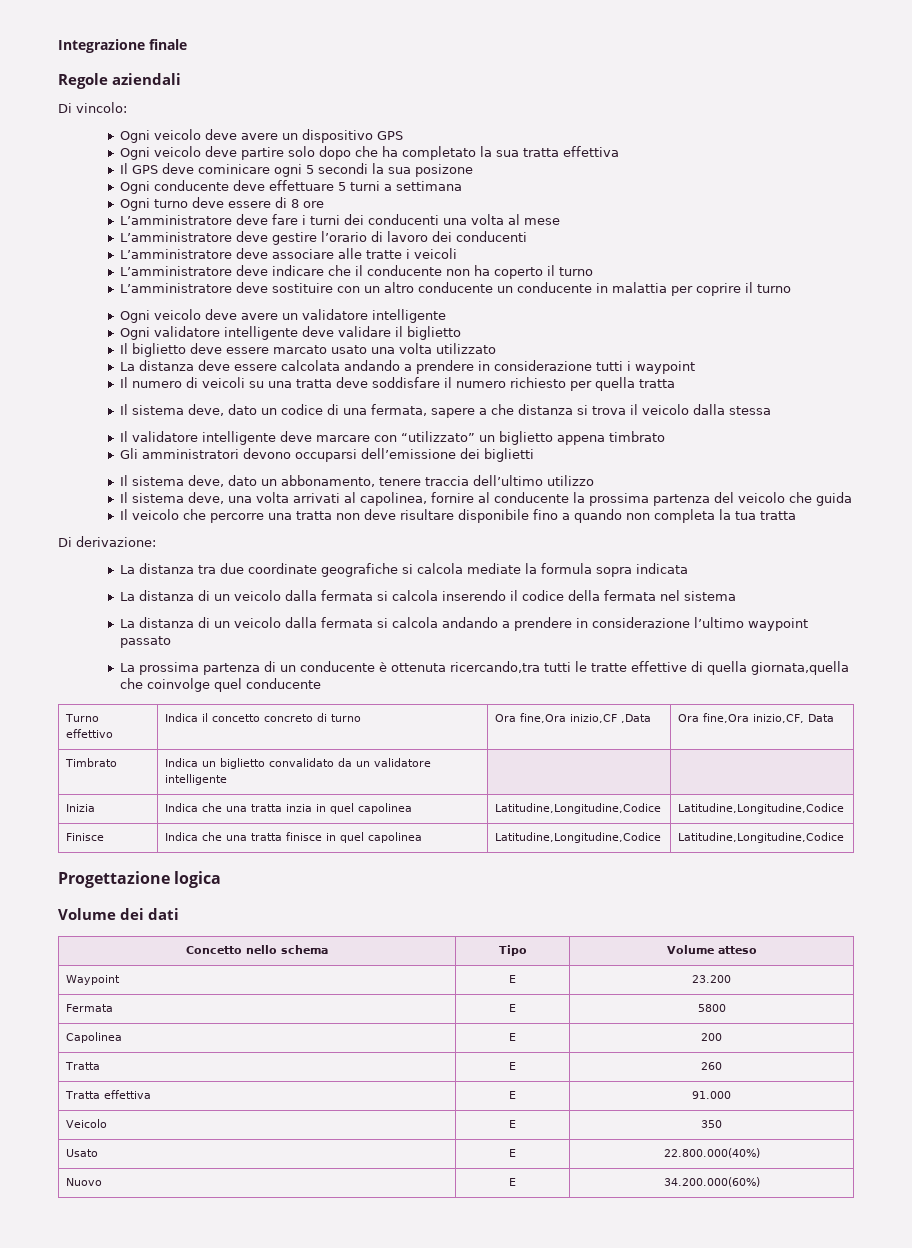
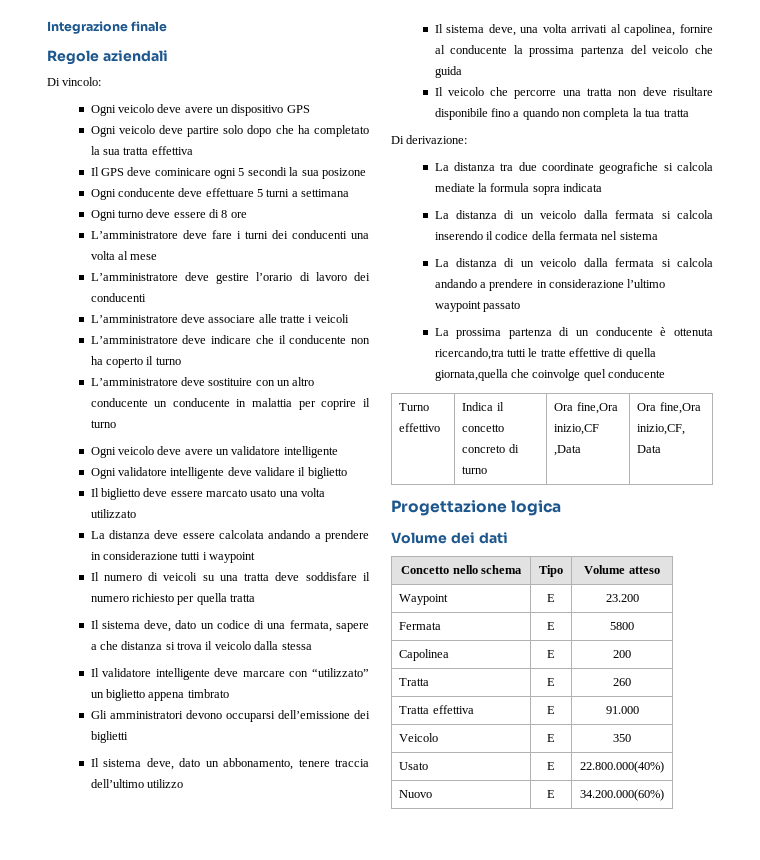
[65,758,118,767] [165,758,432,769] [165,774,228,785] [66,804,96,812] [165,803,413,814] [495,803,662,814] [678,803,845,814] [66,833,105,841] [165,832,423,843] [495,832,662,843] [678,832,845,843] // Timbrato | Indica un biglietto convalidato da un validatore intelligente | | // Inizia | Indica che una tratta inzia in quel capolinea | Latitudine,Longitudine,Codice | Latitudine,Longitudine,Codice // Finisce | Indica che una tratta finisce in quel capolinea | Latitudine,Longitudine,Codice | Latitudine,Longitudine,Codice -> (662, 449) none

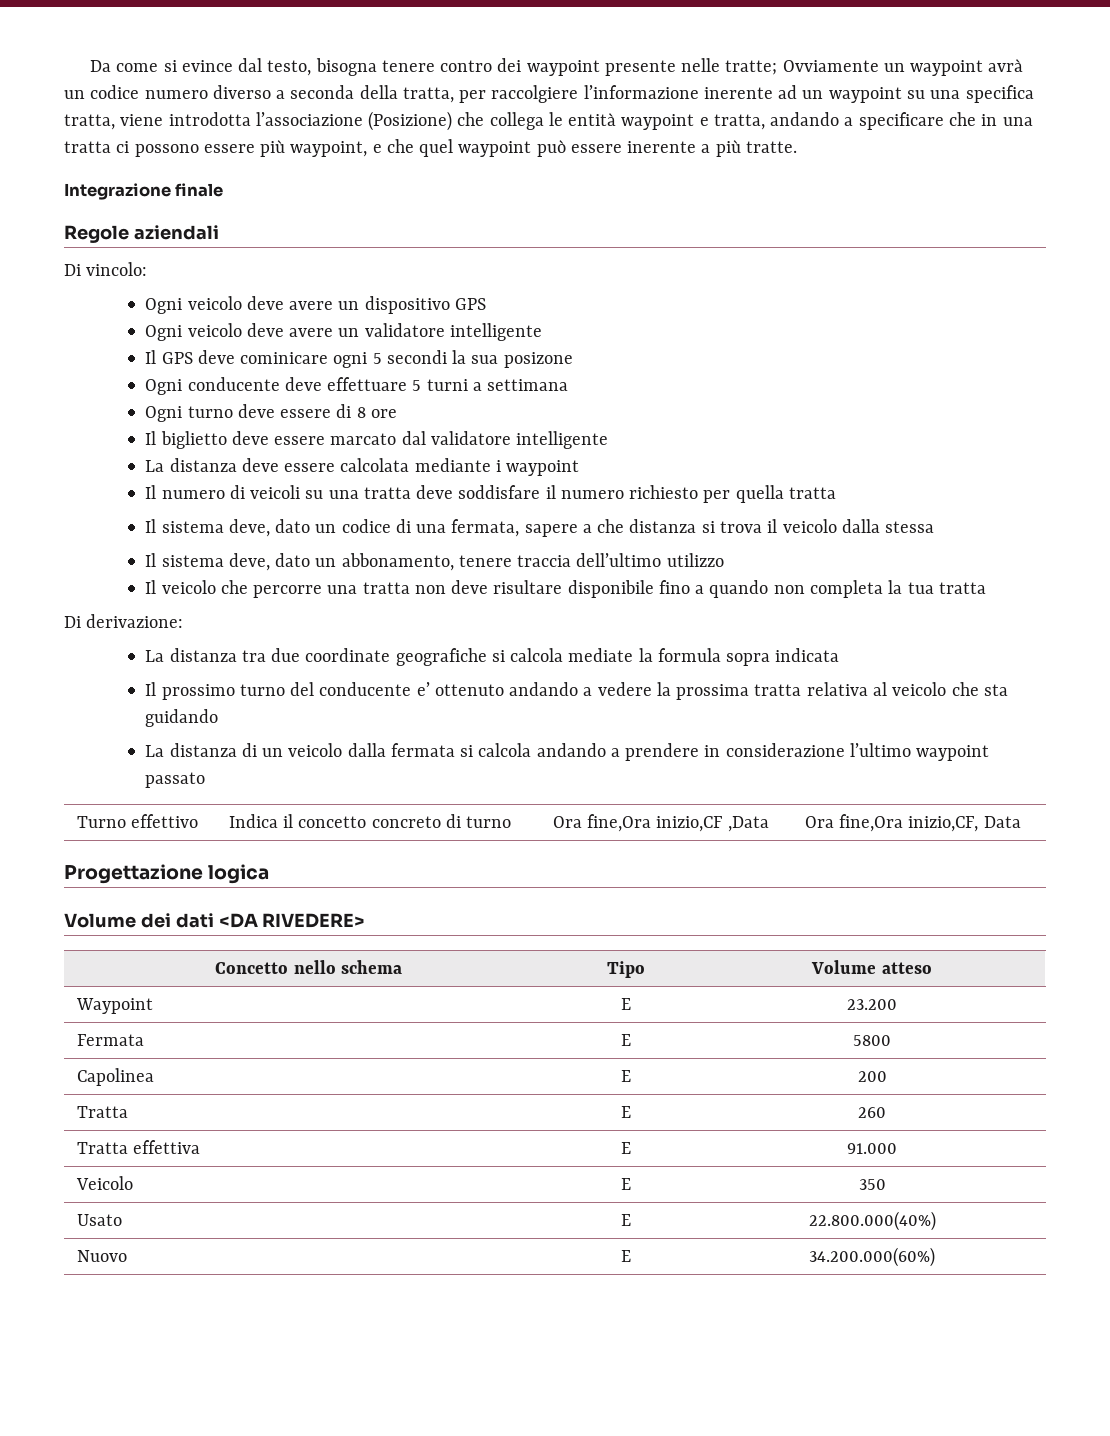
(47, 27) none -> [89,58,1024,76] [64,85,1034,103] [64,111,1033,131] [64,139,797,157] Da come si evince dal testo, bisogna tenere contro dei waypoint presente nelle tratte; Ovviamente un waypoint avrà un codice numero diverso a seconda della tratta, per raccolgiere l’informazione inerente ad un waypoint su una specifica tratta, viene introdotta l’associazione (Posizione) che collega le entità waypoint e tratta, andando a specificare che in una tratta ci possono essere più waypoint, e che quel waypoint può essere inerente a più tratte. //
[187,125,369,137] [90,146,193,155] partire solo dopo che ha completato la sua tratta effettiva -> [289,323,542,341] avere un validatore intelligente
[90,230,369,239] [90,251,158,260] [90,272,371,284] [90,293,146,302] [90,314,349,323] [90,335,371,344] [90,356,181,368] [90,377,315,386] [90,398,370,410] [90,420,116,428] [90,446,338,458] [90,467,347,479] // L’amministratore deve fare i turni dei conducenti una volta al mese // L’amministratore deve gestire l’orario di lavoro dei conducenti // L’amministratore deve associare alle tratte i veicoli // L’amministratore deve indicare che il conducente non ha coperto il turno // L’amministratore deve sostituire con un altro conducente un conducente in malattia per coprire il turno // Ogni veicolo deve avere un validatore intelligente // Ogni validatore intelligente deve validare il biglietto -> (397, 413) none
[250,488,326,497] [90,509,136,518] usato una volta utilizzato -> [401,431,609,449] dal validatore intelligente
[268,530,369,542] [90,551,201,560] andando a prendere in considerazione tutti -> [414,458,491,472] mediante
[90,668,369,680] [90,689,229,701] [90,710,371,722] [90,731,128,743] // Il validatore intelligente deve marcare con “utilizzato” un biglietto appena timbrato // Gli amministratori devono occuparsi dell’emissione dei biglietti -> (935, 527) none
[434,24,713,36] [434,45,713,57] [434,66,462,78] // Il sistema deve, una volta arrivati al capolinea, fornire al conducente la prossima partenza del veicolo che guida -> (724, 560) none
[434,210,713,219] [434,231,658,240] La distanza di un veicolo dalla fermata si calcola inserendo il codice della fermata nel sistema -> [145,682,1008,700] [145,709,219,727] Il prossimo turno del conducente e’ ottenuto andando a vedere la prossima tratta relativa al veicolo che sta guidando
[434,327,713,339] [434,348,656,360] [434,369,666,381] // La prossima partenza di un conducente è ottenuta ricercando,tra tutti le tratte effettive di quella giornata,quella che coinvolge quel conducente -> (206, 780) none
(508, 538) none -> [218,913,366,928] <DA RIVEDERE>

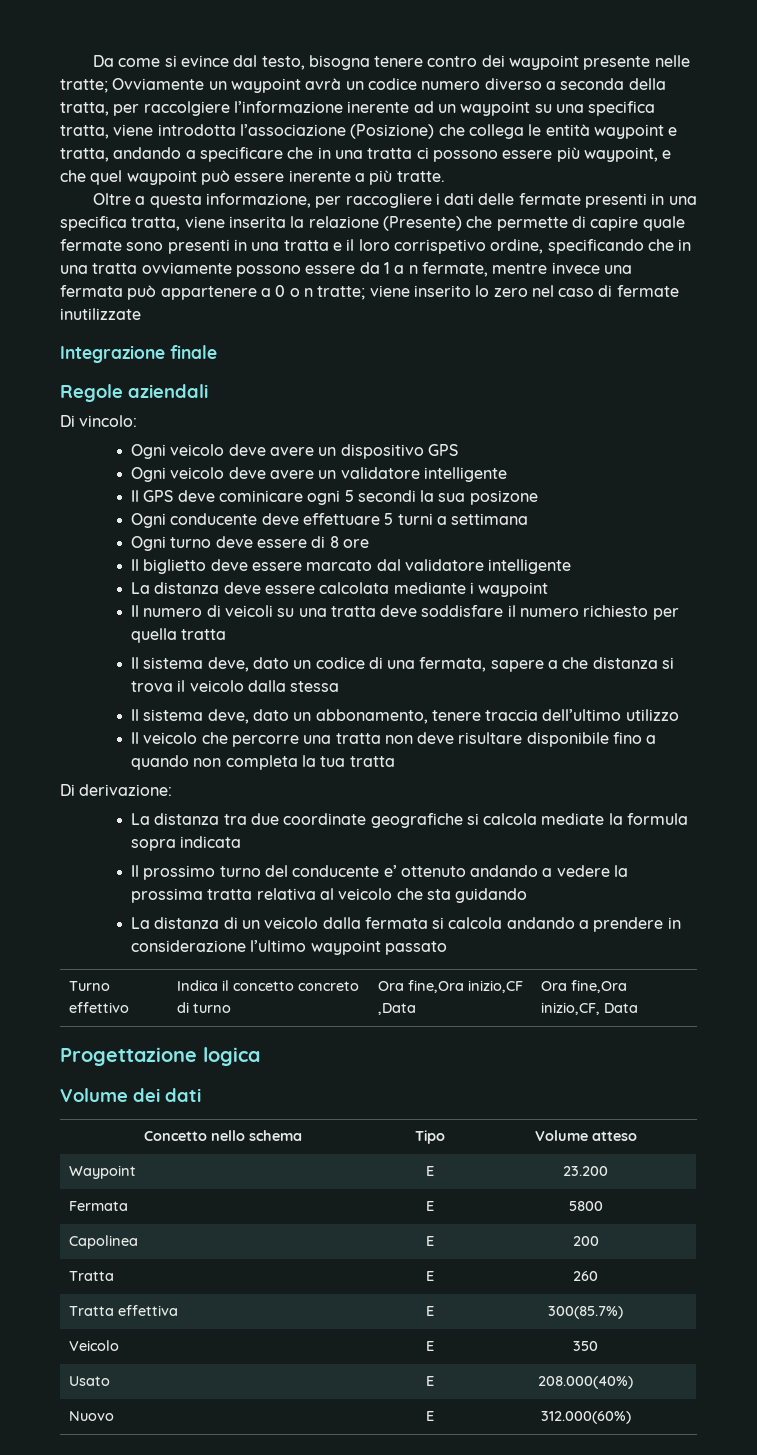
(797, 147) none -> [92,193,697,208] [60,216,685,231] [60,239,692,254] [60,262,632,277] [60,285,679,300] [60,308,141,320] // Oltre a questa informazione, per raccogliere i dati delle fermate presenti in una specifica tratta, viene inserita la relazione (Presente) che permette di capire quale fermate sono presenti in una tratta e il loro corrispetivo ordine, specificando che in una tratta ovviamente possono essere da 1 a n fermate, mentre invece una fermata può appartenere a 0 o n tratte; viene inserito lo zero nel caso di fermate inutilizzate
[218,913,366,928] <DA RIVEDERE> -> (201, 1095) none
[847,1143,897,1154] 91.000 -> [548,1306,623,1319] 300(85.7%)
[808,1211,936,1231] 22.800.000(40%) -> [538,1376,633,1389] 208.000(40%)
[809,1247,935,1267] 34.200.000(60%) -> [540,1411,631,1424] 312.000(60%)

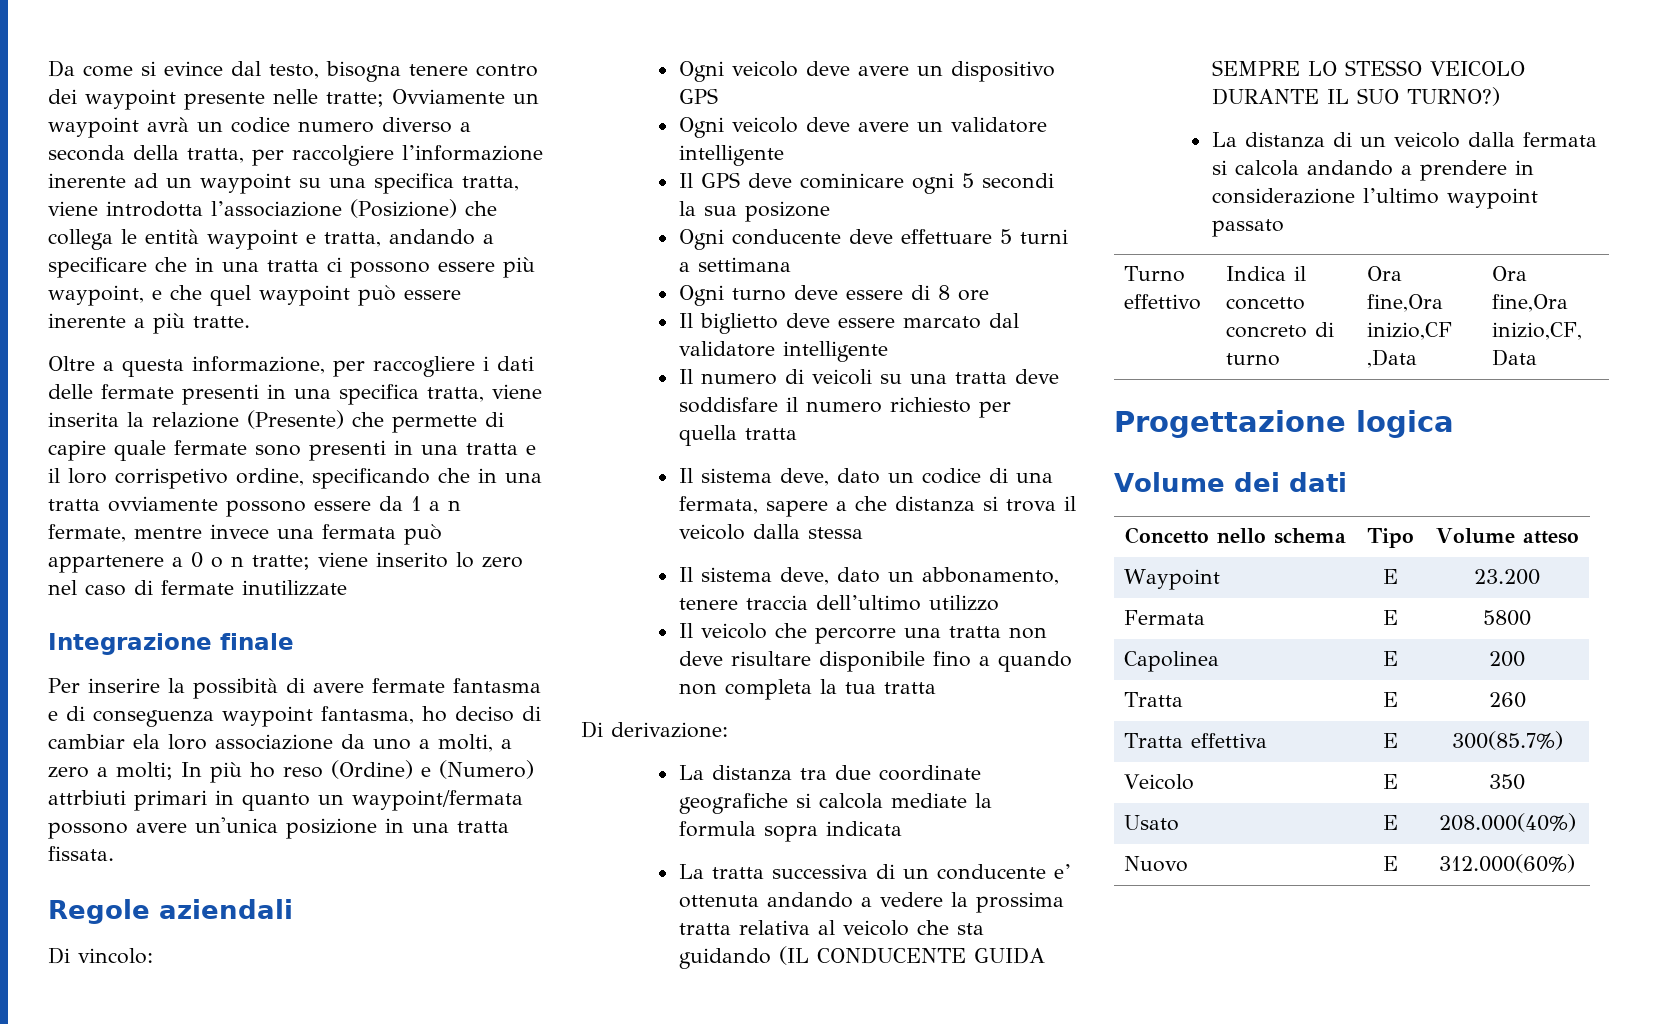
(217, 352) none -> [48,678,541,699] [48,706,541,727] [48,734,512,752] [48,760,534,783] [48,790,523,811] [48,817,509,839] [48,846,114,861] // Per inserire la possibità di avere fermate fantasma e di conseguenza waypoint fantasma, ho deciso di cambiar ela loro associazione da uno a molti, a zero a molti; In più ho reso (Ordine) e (Numero) attrbiuti primari in quanto un waypoint/fermata possono avere un'unica posizione in una tratta fissata.
[130,582,549,597] // La distanza deve essere calcolata mediante i waypoint -> (888, 351) none
[130,865,288,880] Il prossimo turno del -> [678,864,929,879] La tratta successiva di un
[400,866,466,877] ottenuto -> [678,895,759,908] ottenuta
(528, 895) none -> [778,946,1045,965] [1211,60,1525,76] [1211,87,1500,106] (IL CONDUCENTE GUIDA SEMPRE LO STESSO VEICOLO DURANTE IL SUO TURNO?)

